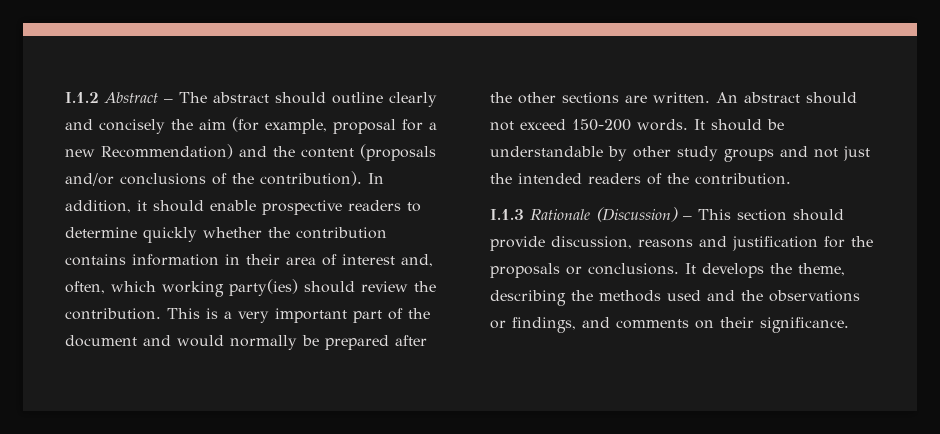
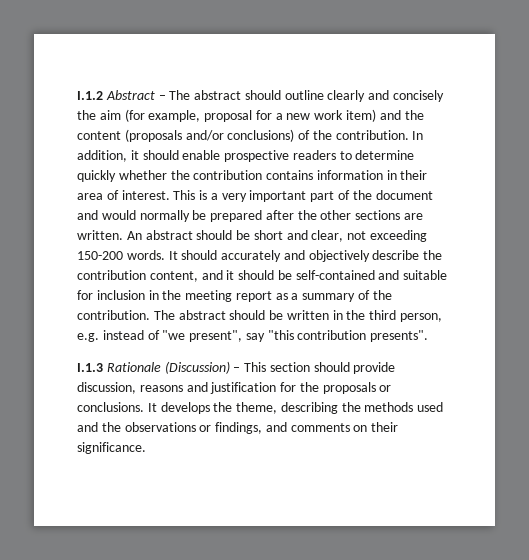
[101,144,233,159] Recommendation) -> [314,109,377,122] work item)
[120,171,362,186] conclusions of the contribution). -> [227,129,409,142] conclusions) of the contribution.
[342,254,433,267] [65,279,436,297] [65,308,161,320] interest and, often, which working party(ies) should review the contribution. -> [121,190,170,200] interest.
[490,119,784,131] [490,146,870,162] [490,173,791,185] not exceed 150-200 words. It should be understandable by other study groups and not just the intended readers of the contribution. -> [236,230,428,242] [77,250,443,262] [77,270,448,282] [77,290,392,302] [77,310,443,322] [77,330,429,342] be short and clear, not exceeding 150-200 words. It should accurately and objectively describe the contribution content, and it should be self-contained and suitable for inclusion in the meeting report as a summary of the contribution. The abstract should be written in the third person, e.g. instead of "we present", say "this contribution presents".

